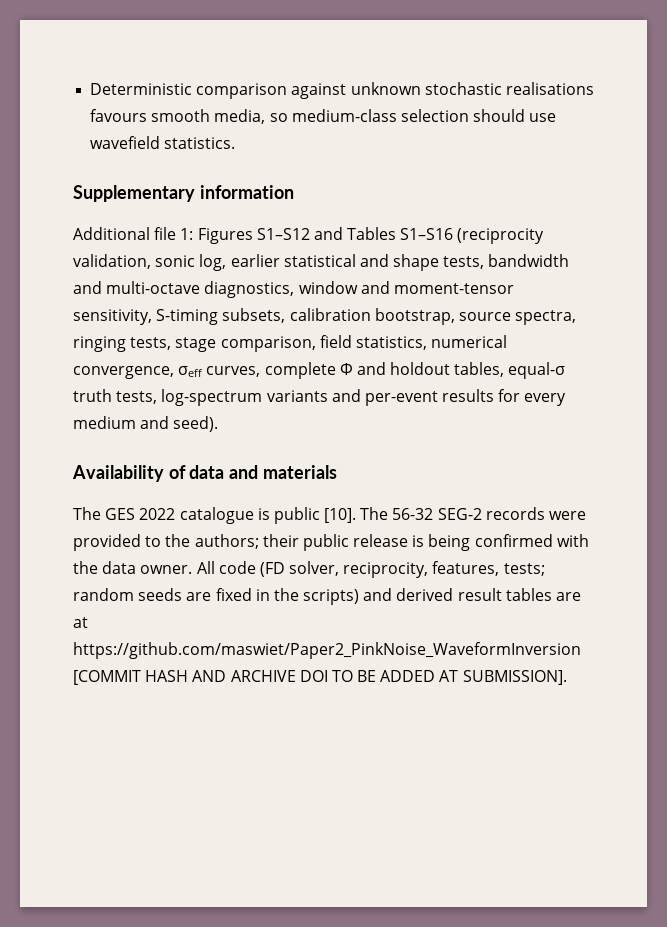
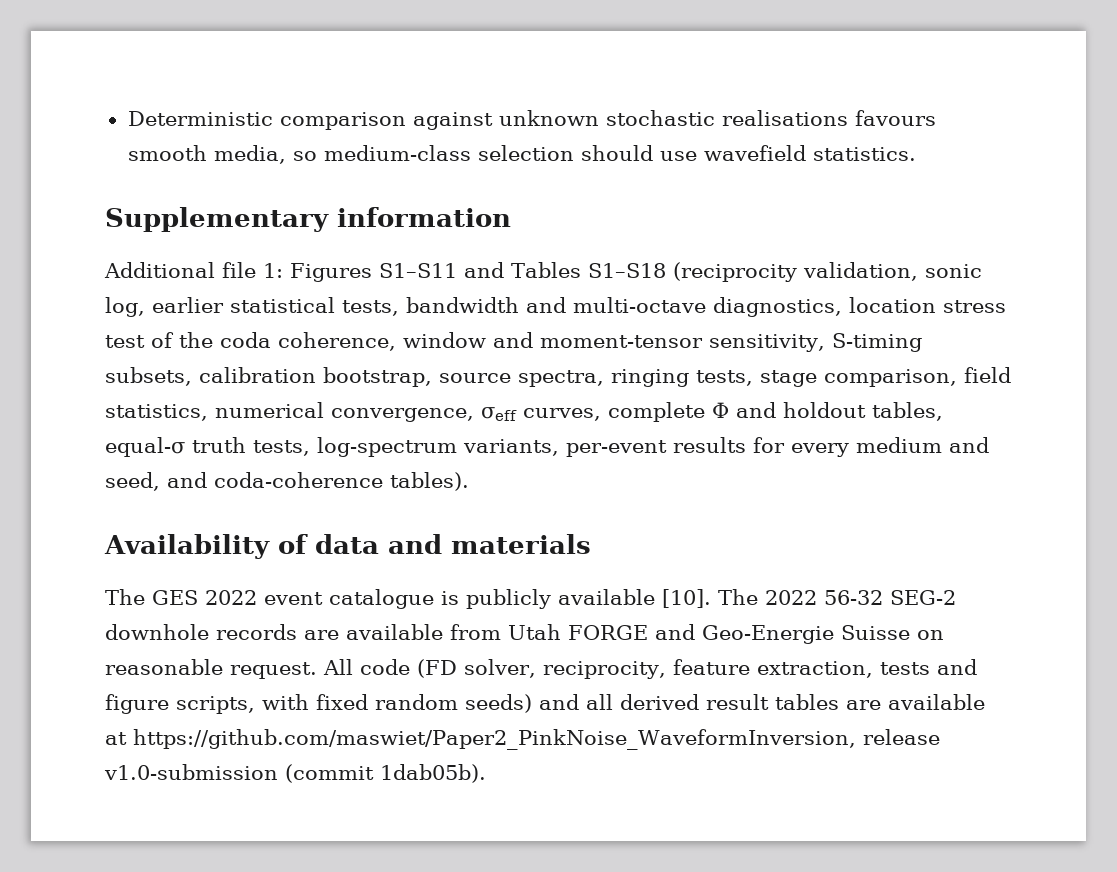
[256,228,310,240] S1–S12 -> [379,263,457,278] S1–S11
[400,228,454,240] S1–S16 -> [587,263,666,278] S1–S18
[359,254,440,271] and shape -> (335, 305) none
(295, 289) none -> [849,297,1006,313] [105,332,396,351] location stress test of the coda coherence,
[266,389,361,402] variants and -> [463,439,559,456] variants,
[173,416,219,432] seed). -> [105,472,469,491] seed, and coda-coherence tables).
(176, 514) none -> [264,592,323,605] event
[273,507,320,524] public -> [466,589,655,609] publicly available
(389, 513) none -> [765,590,817,605] 2022
[485,507,587,520] [73,534,589,551] [73,561,193,574] records were provided to the authors; their public release is being confirmed with the data owner. -> [105,624,944,644] [105,659,317,679] downhole records are available from Utah FORGE and Geo-Energie Suisse on reasonable request.
[432,561,545,576] [73,588,582,605] [73,617,88,628] [73,642,581,659] [73,670,567,685] features, tests; random seeds are fixed in the scripts) and derived result tables are at https://github.com/maswiet/Paper2_PinkNoise_WaveformInversion [COMMIT HASH AND ARCHIVE DOI TO BE ADDED AT SUBMISSION]. -> [672,659,977,678] [105,694,985,714] [105,729,940,750] [104,764,486,783] feature extraction, tests and figure scripts, with fixed random seeds) and all derived result tables are available at https://github.com/maswiet/Paper2_PinkNoise_WaveformInversion, release v1.0-submission (commit 1dab05b).

